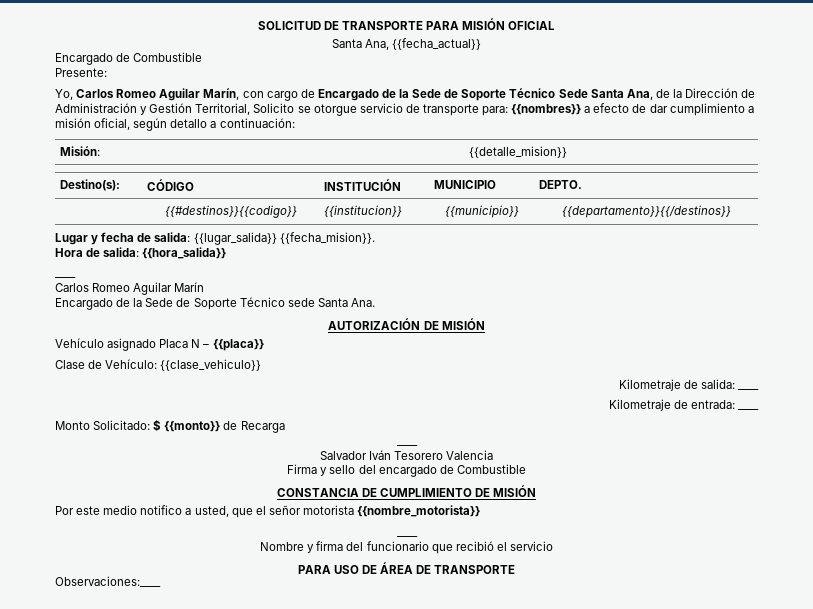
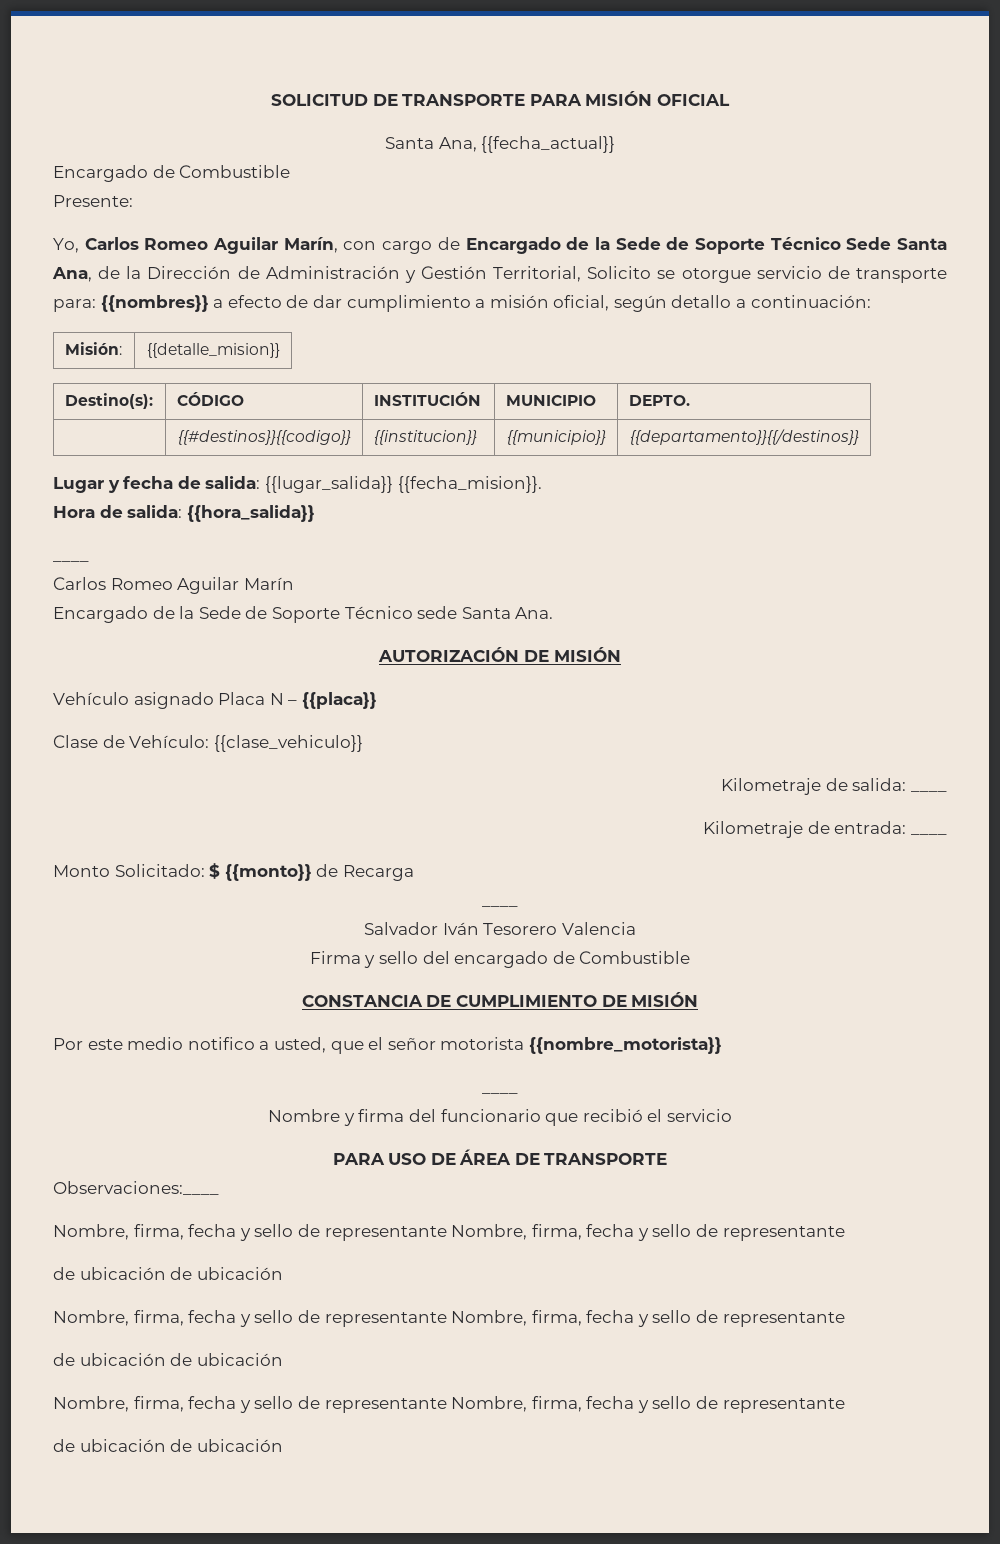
(161, 581) none -> [53,1224,845,1241] [53,1267,283,1280] [53,1310,845,1327] [53,1353,283,1366] [53,1396,845,1413] [53,1439,283,1452] // Nombre, firma, fecha y sello de representante Nombre, firma, fecha y sello de representante // de ubicación de ubicación // Nombre, firma, fecha y sello de representante Nombre, firma, fecha y sello de representante // de ubicación de ubicación // Nombre, firma, fecha y sello de representante Nombre, firma, fecha y sello de representante // de ubicación de ubicación

